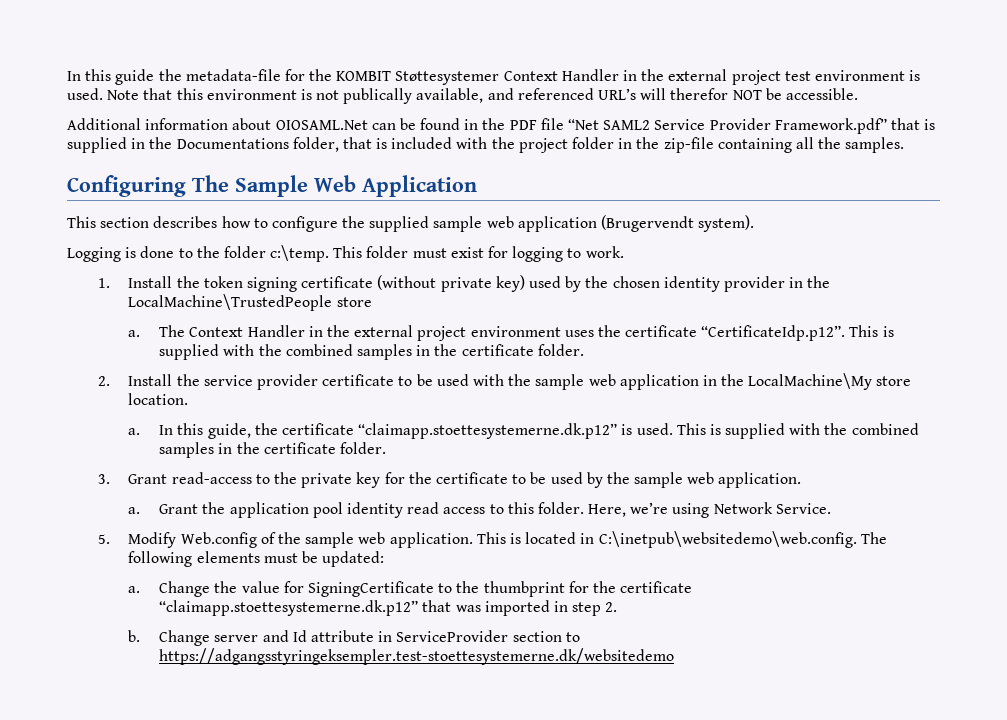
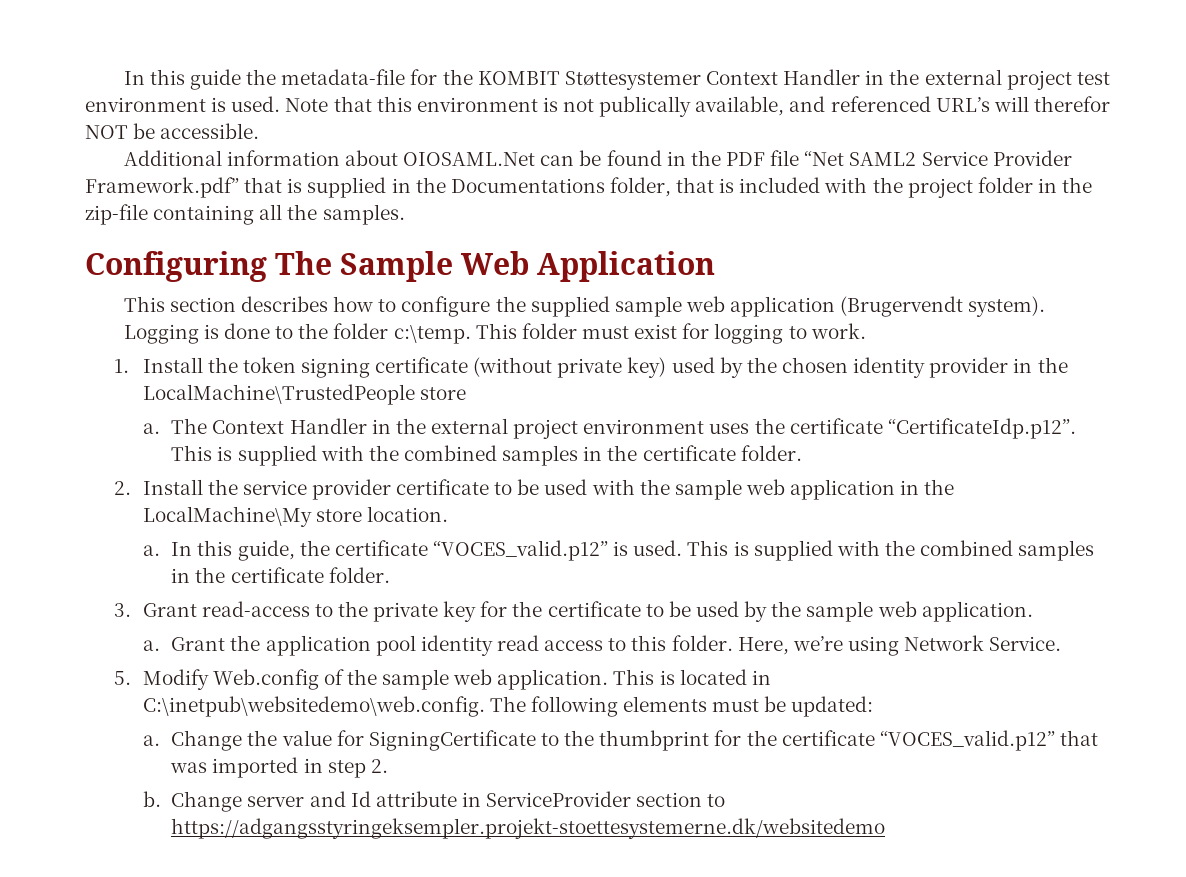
[358,423,618,439] “claimapp.stoettesystemerne.dk.p12” -> [432,540,608,561] “VOCES_valid.p12”
[159,600,419,616] “claimapp.stoettesystemerne.dk.p12” -> [879,730,1055,751] “VOCES_valid.p12”
[159,648,675,665] https://adgangsstyringeksempler.test-stoettesystemerne.dk/websitedemo -> [171,818,886,839] https://adgangsstyringeksempler.projekt-stoettesystemerne.dk/websitedemo

